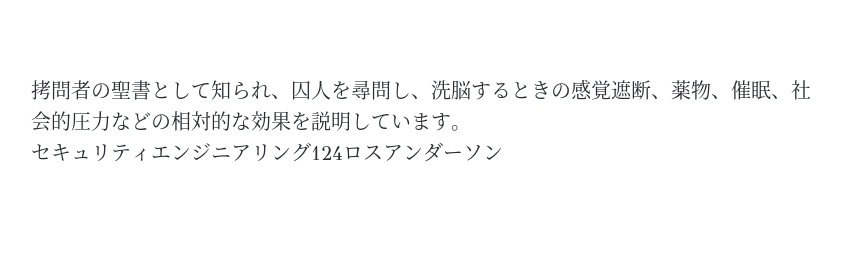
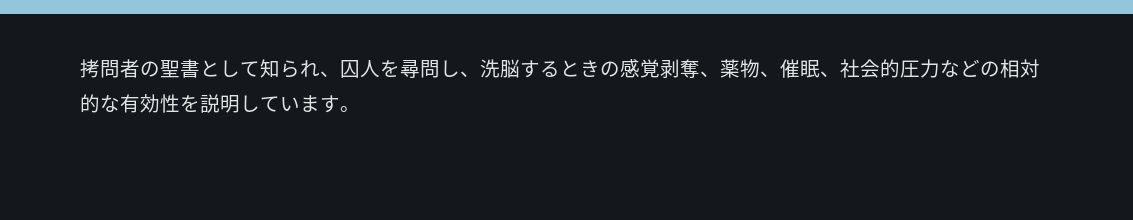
[611,80,651,100] 遮断 -> [660,59,700,78] 剥奪
[251,111,291,131] 効果 -> [120,94,180,113] 有効性
[31,142,503,162] // セキュリティエンジニアリング124ロスアンダーソン -> (360, 109) none

